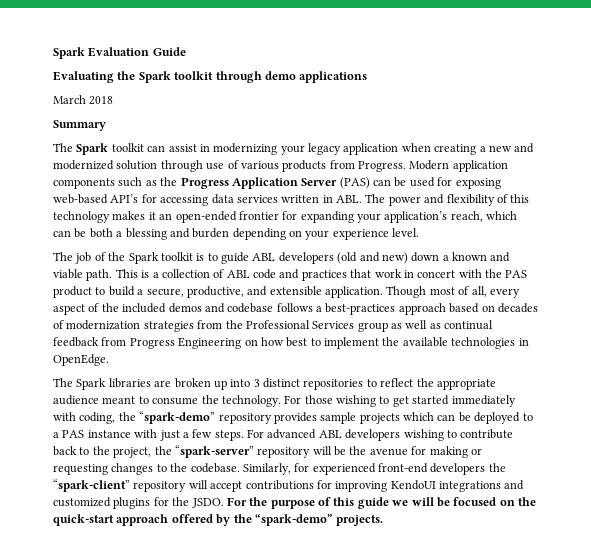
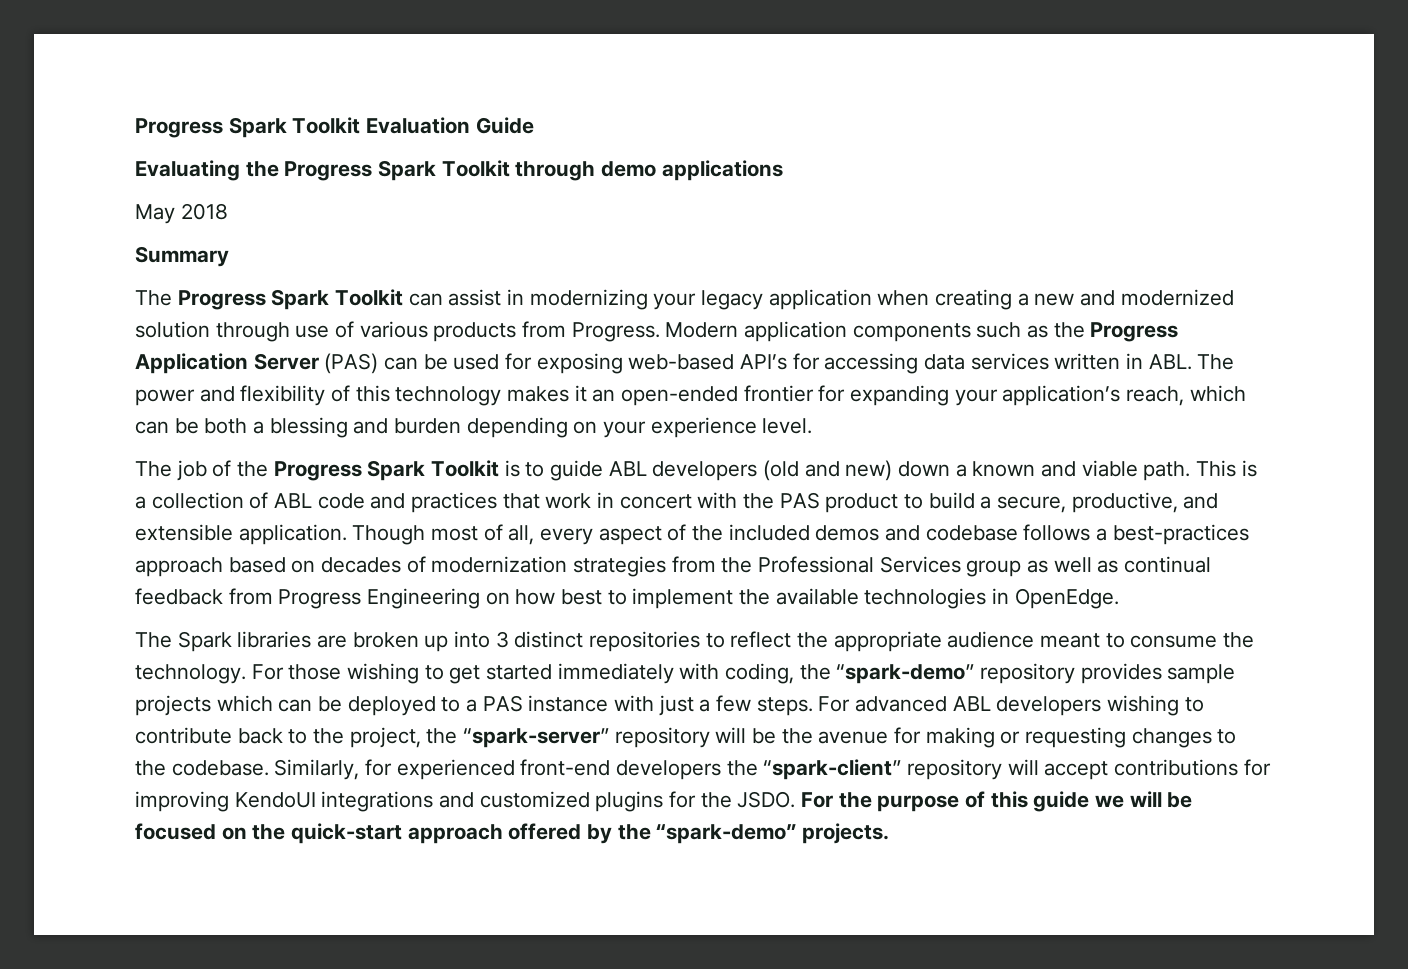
[53,47,85,59] Spark -> [135,117,361,138] Progress Spark Toolkit
[138,71,214,83] Spark toolkit -> [284,160,510,181] Progress Spark Toolkit
[53,95,86,104] March -> [135,204,175,224] May
[76,143,144,155] Spark toolkit -> [177,289,404,310] Progress Spark Toolkit
[128,252,193,264] Spark toolkit -> [273,460,500,481] Progress Spark Toolkit

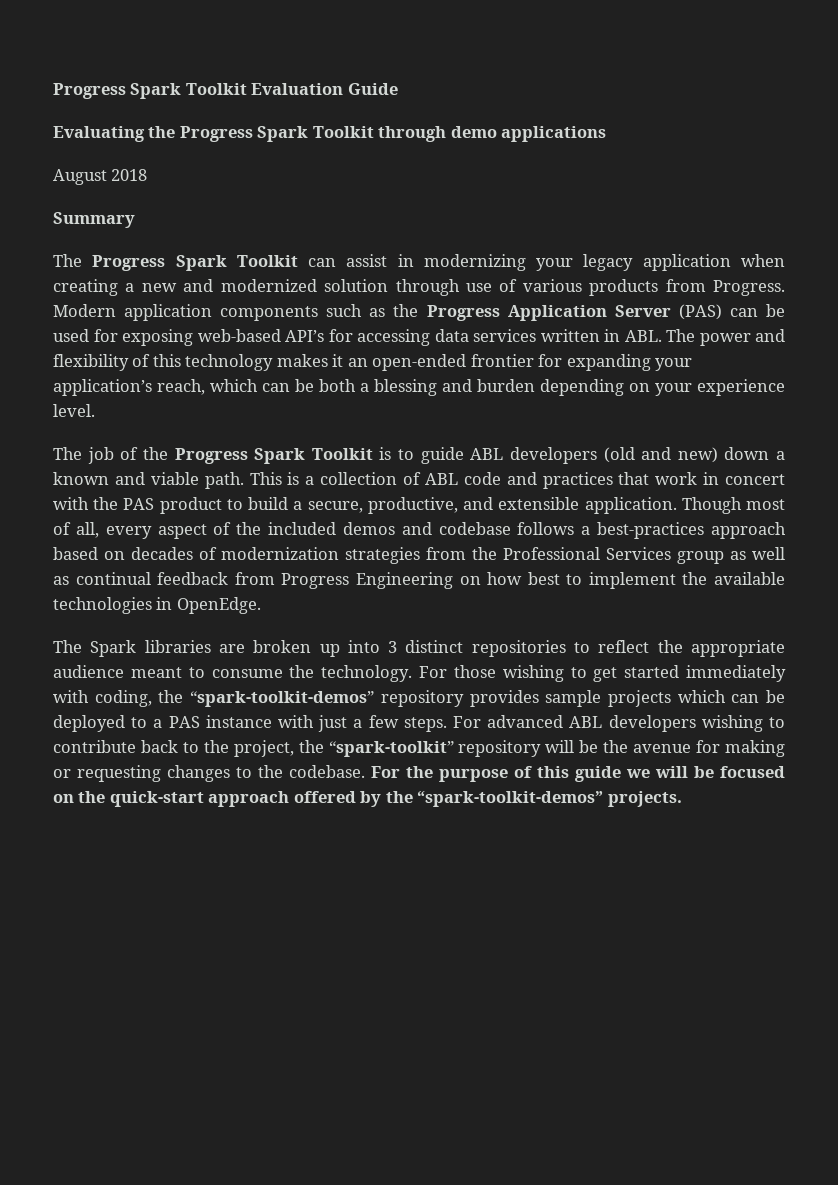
[135,204,175,224] May -> [53,169,107,185] August
[836,664,975,684] “spark-demo” -> [190,691,375,707] “spark-toolkit-demos”
[463,728,610,748] “spark-server” -> [328,741,454,757] “spark-toolkit”
[274,759,1271,780] [135,791,796,812] Similarly, for experienced front-end developers the “spark-client” repository will accept contributions for improving KendoUI integrations and customized plugins for the JSDO. -> (365, 771) none
[656,824,797,844] “spark-demo” -> [417,791,604,807] “spark-toolkit-demos”

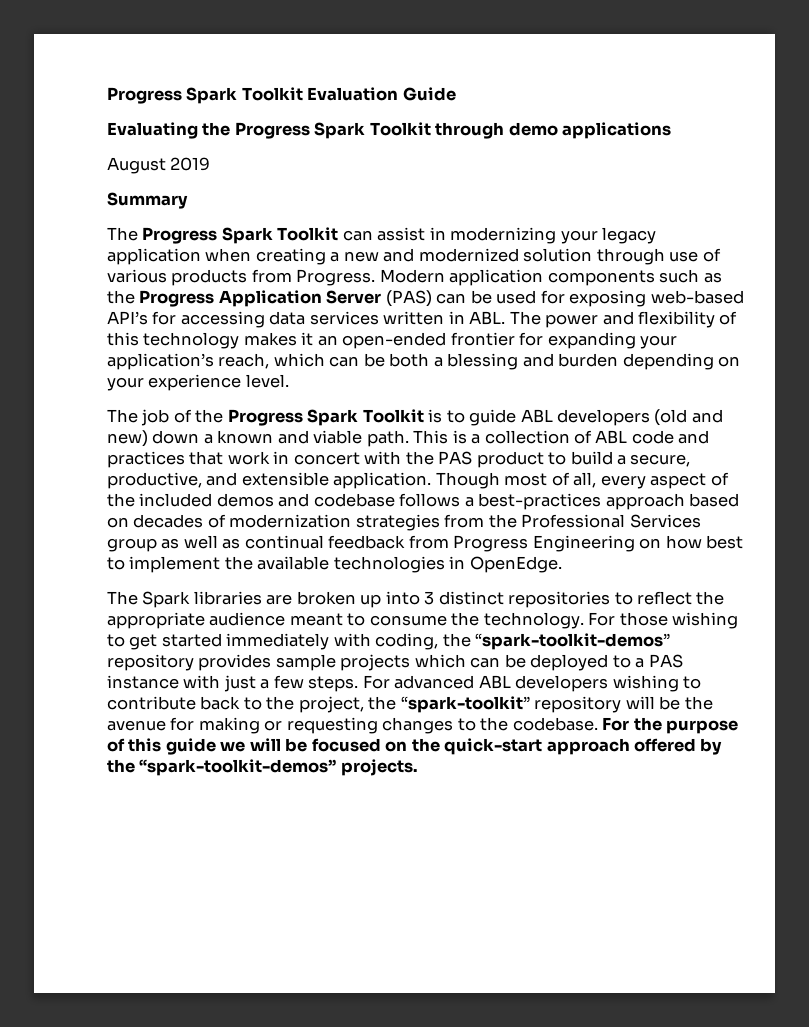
[111,169,148,181] 2018 -> [170,157,211,171] 2019

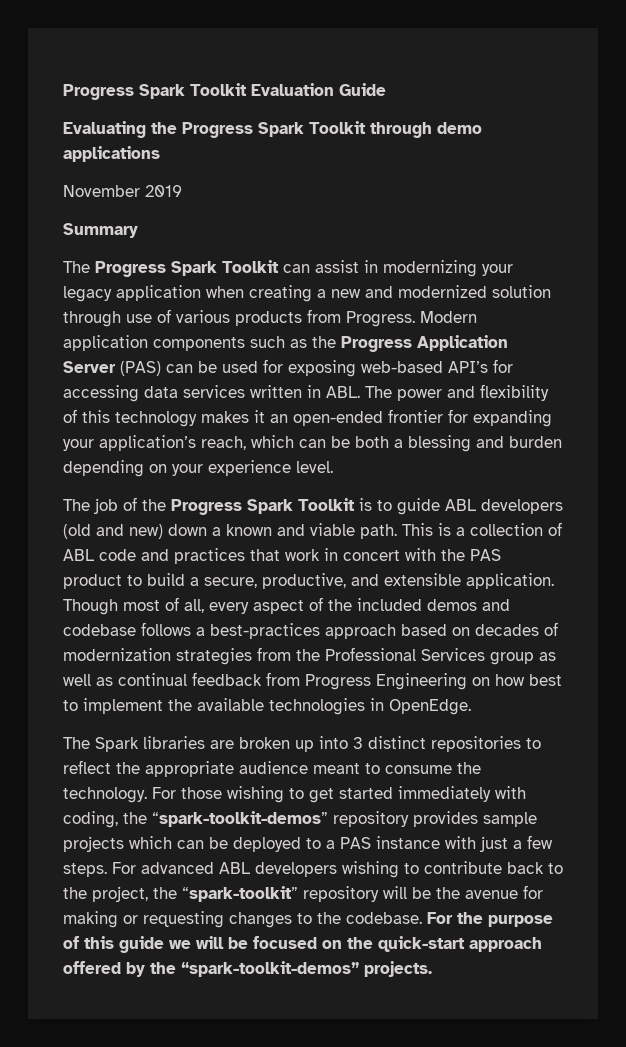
[107,157,166,174] August -> [63,185,140,197] November

